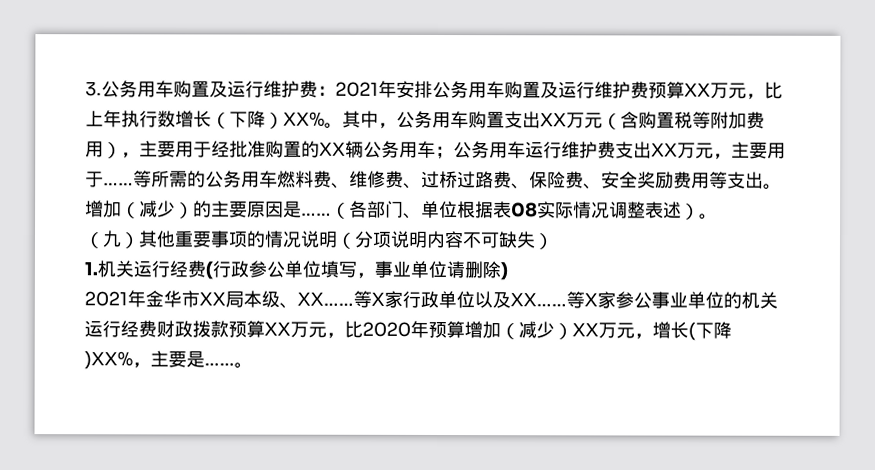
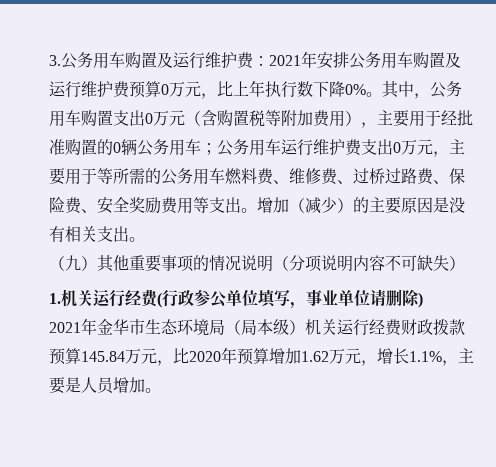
[684,82,711,97] XX -> [161,84,169,95] 0
[175,110,325,129] 增长（下降）XX% -> [313,81,366,97] 下降0%
[540,112,567,127] XX -> [145,113,153,124] 0
[319,141,346,156] XX -> [113,142,121,153] 0
[651,142,678,157] XX -> [393,142,401,153] 0
[103,182,134,186] …… -> (97, 176) none
[301,200,700,220] ……（各部门、单位根据表08实际情况调整表述） -> [449,197,465,213] [49,226,129,242] 没有相关支出
[199,290,742,309] XX局本级、XX……等X家行政单位以及XX……等X家参公事业单位的 -> [145,319,305,336] 生态环境局（局本级）
[264,321,291,336] XX -> [81,351,125,362] 145.84
[500,321,732,341] [84,350,235,370] （减少）XX万元，增长(下降)XX%，主要是…… -> [301,348,474,366] [49,377,145,394] 1.62万元，增长1.1%，主要是人员增加

